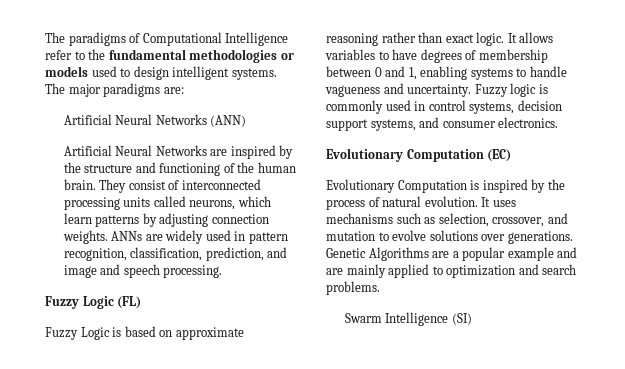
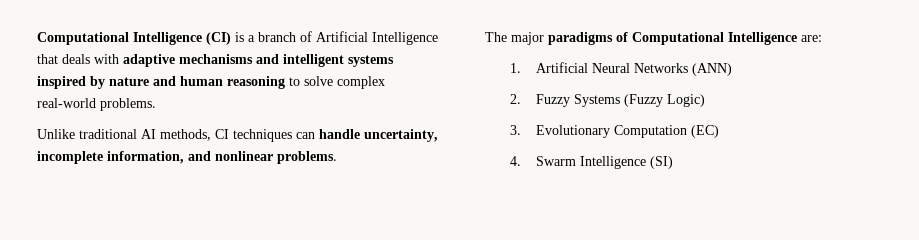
[45,32,289,46] [45,49,294,63] [45,66,277,80] [45,83,161,97] The paradigms of Computational Intelligence refer to the fundamental methodologies or models used to design intelligent systems. The major paradigms -> [37,31,438,45] [37,54,394,67] [37,76,385,89] [37,98,156,111] [37,129,438,142] [37,151,337,164] [485,32,797,45] Computational Intelligence (CI) is a branch of Artificial Intelligence that deals with adaptive mechanisms and intelligent systems inspired by nature and human reasoning to solve complex real-world problems. // Unlike traditional AI methods, CI techniques can handle uncertainty, incomplete information, and nonlinear problems. // The major paradigms of Computational Intelligence
(184, 90) none -> [510,63,522,73] 1.
[63,145,294,159] [63,162,296,176] [63,179,261,193] [63,196,271,210] [63,213,269,227] [62,230,288,244] [63,247,288,261] [63,264,223,278] [45,296,142,309] [45,326,244,340] [326,32,554,46] [325,49,548,63] [326,66,567,80] [325,83,548,97] [326,100,562,114] [326,117,559,131] [326,148,512,162] [326,179,565,193] [326,196,516,210] [326,213,568,227] [326,230,573,244] [326,247,578,261] [326,264,577,278] [326,281,380,295] Artificial Neural Networks are inspired by the structure and functioning of the human brain. They consist of interconnected processing units called neurons, which learn patterns by adjusting connection weights. ANNs are widely used in pattern recognition, classification, prediction, and image and speech processing. // Fuzzy Logic (FL) // Fuzzy Logic is based on approximate reasoning rather than exact logic. It allows variables to have degrees of membership between 0 and 1, enabling systems to handle vagueness and uncertainty. Fuzzy logic is commonly used in control systems, decision support systems, and consumer electronics. // Evolutionary Computation (EC) // Evolutionary Computation is inspired by the process of natural evolution. It uses mechanisms such as selection, crossover, and mutation to evolve solutions over generations. Genetic Algorithms are a popular example and are mainly applied to optimization and search problems. // -> [510,94,705,107] [510,125,719,138] [510,156,522,166] 2. Fuzzy Systems (Fuzzy Logic) // 3. Evolutionary Computation (EC) // 4.

